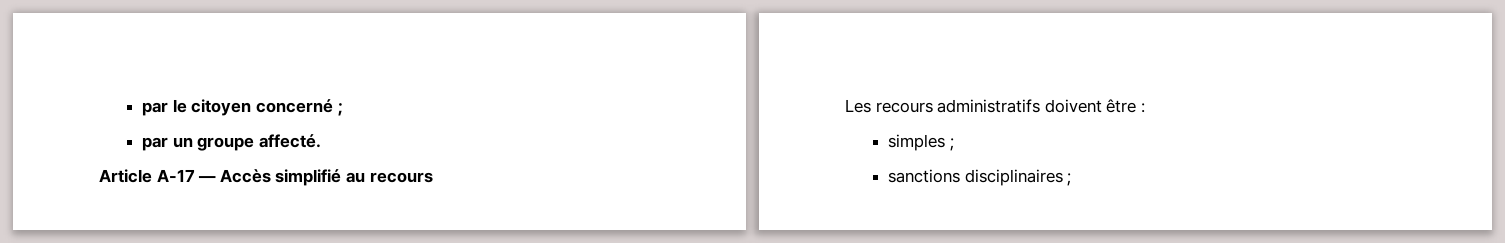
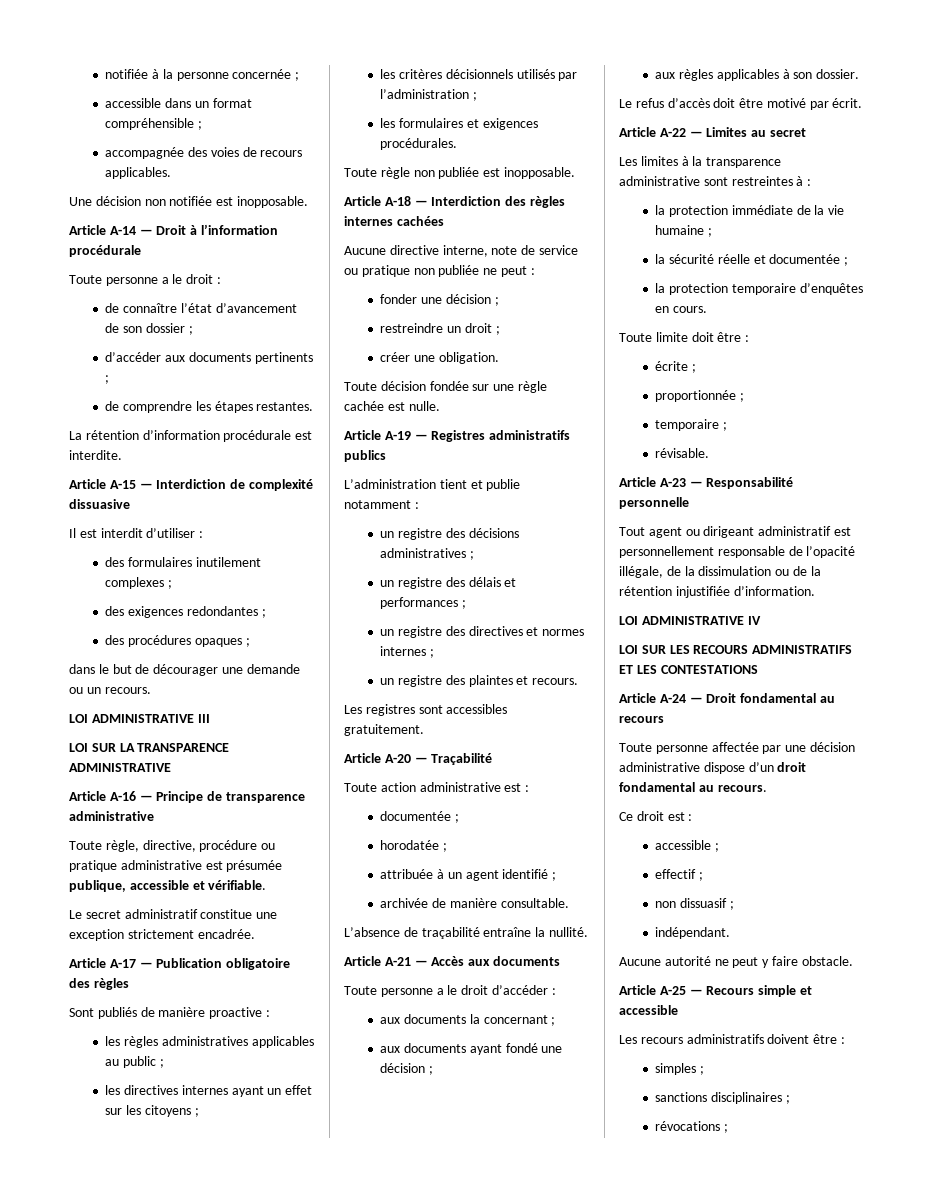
[142,99,343,116] [142,134,322,151] [99,169,433,186] par le citoyen concerné ; // par un groupe affecté. // Article A-17 — Accès simplifié au recours -> [105,69,300,81] [105,98,252,108] [105,118,203,130] [105,147,303,159] [105,167,172,179] [69,196,308,208] [69,224,278,235] [69,245,141,257] [69,274,221,286] [105,303,297,313] [105,323,193,335] [105,352,313,364] [105,375,110,384] [105,401,314,413] [69,430,313,442] [69,450,122,460] [69,479,313,491] [69,499,130,509] [69,528,204,538] [105,557,261,567] [105,577,173,589] [105,606,266,618] [105,635,250,647] [69,664,300,676] [69,687,151,694] [69,714,210,723] [69,743,230,752] [69,763,171,772] [69,791,305,803] [69,811,154,821] [69,840,276,852] [69,860,283,872] [69,880,267,892] [69,909,278,919] [69,929,255,941] [69,958,291,970] [69,978,129,990] [69,1007,270,1019] [105,1036,314,1048] [105,1056,164,1068] [105,1085,313,1097] [105,1105,199,1117] [380,69,578,81] [380,89,478,101] [380,118,538,130] [380,138,458,150] [344,167,575,179] [344,196,565,208] [344,216,444,226] [344,245,578,257] [344,265,535,277] [380,294,499,306] [380,323,500,335] [380,352,499,364] [344,381,547,393] [344,401,440,411] [344,430,571,442] [344,450,386,462] [344,479,521,491] [344,500,419,509] [380,528,519,540] [380,548,475,560] [380,577,517,589] [380,597,467,609] [380,626,585,638] [380,646,435,658] [380,675,579,687] [344,704,508,716] [344,724,424,736] [344,753,493,765] [344,782,530,792] [380,811,460,823] [380,840,448,852] [380,869,557,881] [380,898,569,908] [344,927,588,939] [344,956,560,966] [344,985,556,997] [380,1014,556,1026] [380,1043,563,1055] [380,1063,434,1075] [655,69,860,81] [619,98,863,110] [619,127,806,137] [619,156,782,168] [619,176,812,186] [655,205,845,217] [655,225,713,237] [655,254,849,266] [655,283,863,295] [655,306,708,313] [619,332,750,342] [655,361,697,373] [655,390,745,402] [655,419,728,431] [655,448,710,458] [619,477,794,489] [619,497,689,509] [619,526,851,538] [619,546,856,558] [619,566,821,578] [619,586,815,598] [619,616,761,625] [619,645,853,654] [619,665,758,674] [619,693,835,703] [619,716,664,723] [619,742,855,754] [619,762,807,774] [619,782,767,792] [619,811,693,821] [655,840,720,852] [655,869,704,881] [655,898,734,910] [655,927,731,939] [619,956,853,968] [619,985,812,997] [619,1005,678,1015] notifiée à la personne concernée ; // accessible dans un format compréhensible ; // accompagnée des voies de recours applicables. // Une décision non notifiée est inopposable. // Article A-14 — Droit à l’information procédurale // Toute personne a le droit : // de connaître l’état d’avancement de son dossier ; // d’accéder aux documents pertinents ; // de comprendre les étapes restantes. // La rétention d’information procédurale est interdite. // Article A-15 — Interdiction de complexité dissuasive // Il est interdit d’utiliser : // des formulaires inutilement complexes ; // des exigences redondantes ; // des procédures opaques ; // dans le but de décourager une demande ou un recours. // LOI ADMINISTRATIVE III // LOI SUR LA TRANSPARENCE ADMINISTRATIVE // Article A-16 — Principe de transparence administrative // Toute règle, directive, procédure ou pratique administrative est présumée publique, accessible et vérifiable. // Le secret administratif constitue une exception strictement encadrée. // Article A-17 — Publication obligatoire des règles // Sont publiés de manière proactive : // les règles administratives applicables au public ; // les directives internes ayant un effet sur les citoyens ; // les critères décisionnels utilisés par l’administration ; // les formulaires et exigences procédurales. // Toute règle non publiée est inopposable. // Article A-18 — Interdiction des règles internes cachées // Aucune directive interne, note de service ou pratique non publiée ne peut : // fonder une décision ; // restreindre un droit ; // créer une obligation. // Toute décision fondée sur une règle cachée est nulle. // Article A-19 — Registres administratifs publics // L’administration tient et publie notamment : // un registre des décisions administratives ; // un registre des délais et performances ; // un registre des directives et normes internes ; // un registre des plaintes et recours. // Les registres sont accessibles gratuitement. // Article A-20 — Traçabilité // Toute action administrative est : // documentée ; // horodatée ; // attribuée à un agent identifié ; // archivée de manière consultable. // L’absence de traçabilité entraîne la nullité. // Article A-21 — Accès aux documents // Toute personne a le droit d’accéder : // aux documents la concernant ; // aux documents ayant fondé une décision ; // aux règles applicables à son dossier. // Le refus d’accès doit être motivé par écrit. // Article A-22 — Limites au secret // Les limites à la transparence administrative sont restreintes à : // la protection immédiate de la vie humaine ; // la sécurité réelle et documentée ; // la protection temporaire d’enquêtes en cours. // Toute limite doit être : // écrite ; // proportionnée ; // temporaire ; // révisable. // Article A-23 — Responsabilité personnelle // Tout agent ou dirigeant administratif est personnellement responsable de l’opacité illégale, de la dissimulation ou de la rétention injustifiée d’information. // LOI ADMINISTRATIVE IV // LOI SUR LES RECOURS ADMINISTRATIFS ET LES CONTESTATIONS // Article A-24 — Droit fondamental au recours // Toute personne affectée par une décision administrative dispose d’un droit fondamental au recours. // Ce droit est : // accessible ; // effectif ; // non dissuasif ; // indépendant. // Aucune autorité ne peut y faire obstacle. // Article A-25 — Recours simple et accessible
(1072, 179) none -> [655,1121,729,1133] // révocations ;

